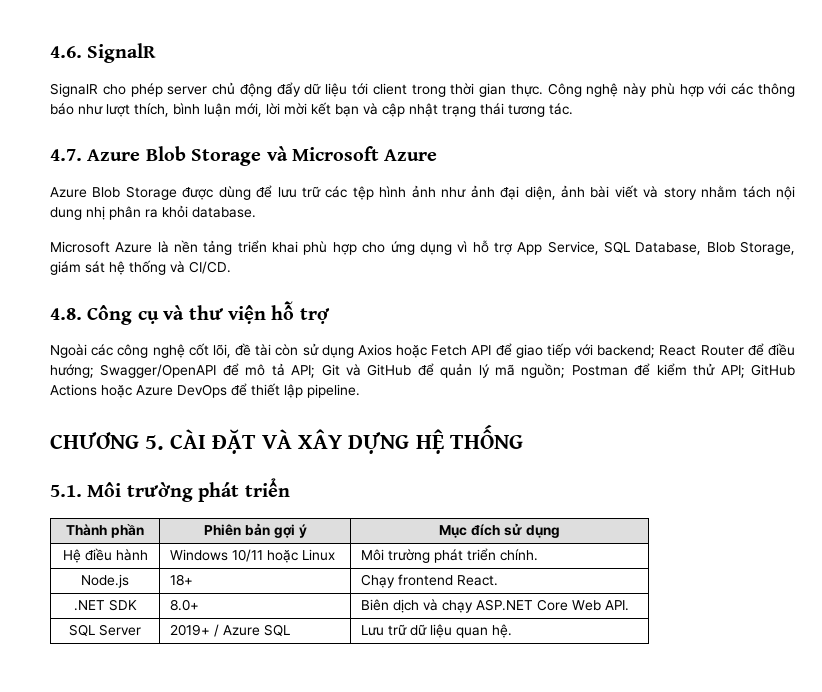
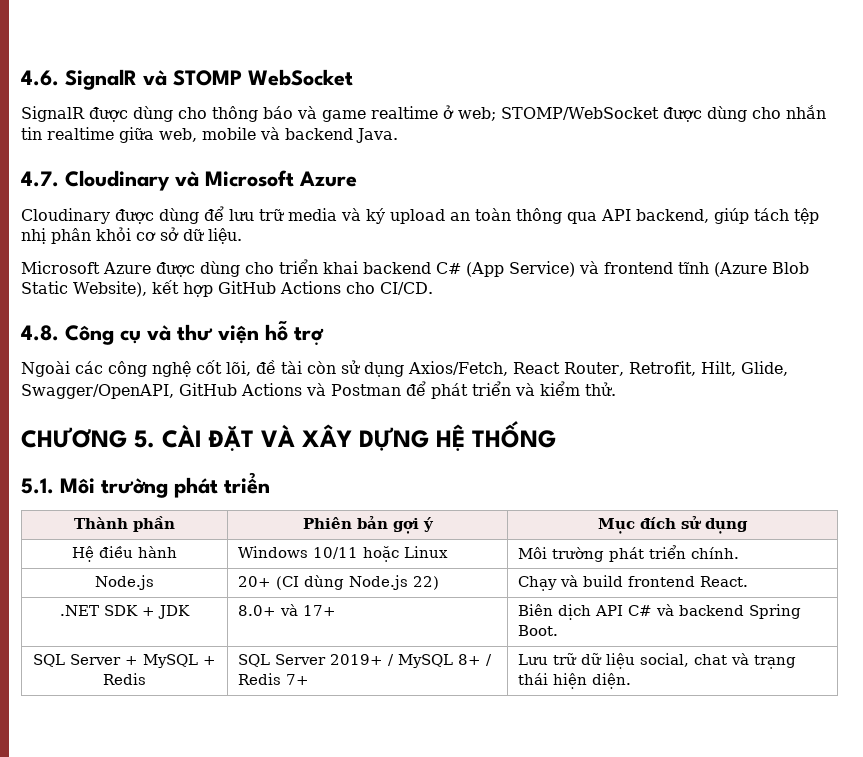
[50,82,795,97] [50,102,573,117] [50,146,262,166] // SignalR cho phép server chủ động đẩy dữ liệu tới client trong thời gian thực. Công nghệ này phù hợp với các thông báo như lượt thích, bình luận mới, lời mời kết bạn và cập nhật trạng thái tương tác. // 4.7. Azure Blob Storage -> [143,69,353,86] [21,105,826,122] [21,127,398,143] [21,170,170,191] và STOMP WebSocket // SignalR được dùng cho thông báo và game realtime ở web; STOMP/WebSocket được dùng cho nhắn tin realtime giữa web, mobile và backend Java. // 4.7. Cloudinary
[50,186,177,200] Azure Blob Storage -> [21,208,110,224] Cloudinary
[325,185,795,200] [50,205,256,220] [50,240,796,255] [50,260,185,275] các tệp hình ảnh như ảnh đại diện, ảnh bài viết và story nhằm tách nội dung nhị phân ra khỏi database. // Microsoft Azure là nền tảng triển khai phù hợp cho ứng dụng vì hỗ trợ App Service, SQL Database, Blob Storage, giám sát hệ thống và -> [288,208,819,224] [21,227,242,244] [21,259,809,277] [21,280,375,297] media và ký upload an toàn thông qua API backend, giúp tách tệp nhị phân khỏi cơ sở dữ liệu. // Microsoft Azure được dùng cho triển khai backend C# (App Service) và frontend tĩnh (Azure Blob Static Website), kết hợp GitHub Actions cho
[357,343,795,358] [50,363,796,378] [50,383,360,398] Axios hoặc Fetch API để giao tiếp với backend; React Router để điều hướng; Swagger/OpenAPI để mô tả API; Git và GitHub để quản lý mã nguồn; Postman để kiểm thử API; GitHub Actions hoặc Azure DevOps để thiết lập pipeline. -> [408,361,788,376] [21,381,616,399] Axios/Fetch, React Router, Retrofit, Hilt, Glide, Swagger/OpenAPI, GitHub Actions và Postman để phát triển và kiểm thử.
[170,574,194,586] 18+ -> [237,575,439,590] 20+ (CI dùng Node.js 22)
(396, 581) none -> [559,575,623,587] và build
(137, 605) none -> [142,605,190,619] + JDK
(200, 605) none -> [279,604,336,616] và 17+
[423,599,630,613] [69,624,141,636] [170,624,291,637] [361,624,513,638] và chạy ASP.NET Core Web API. // SQL Server | 2019+ / Azure SQL | Lưu trữ dữ liệu quan hệ. -> [594,604,801,619] [517,625,558,636] [33,654,216,668] [103,673,146,685] [237,654,492,668] [237,673,309,685] [517,653,796,669] [517,673,631,689] API C# và backend Spring Boot. // SQL Server + MySQL + Redis | SQL Server 2019+ / MySQL 8+ / Redis 7+ | Lưu trữ dữ liệu social, chat và trạng thái hiện diện.

